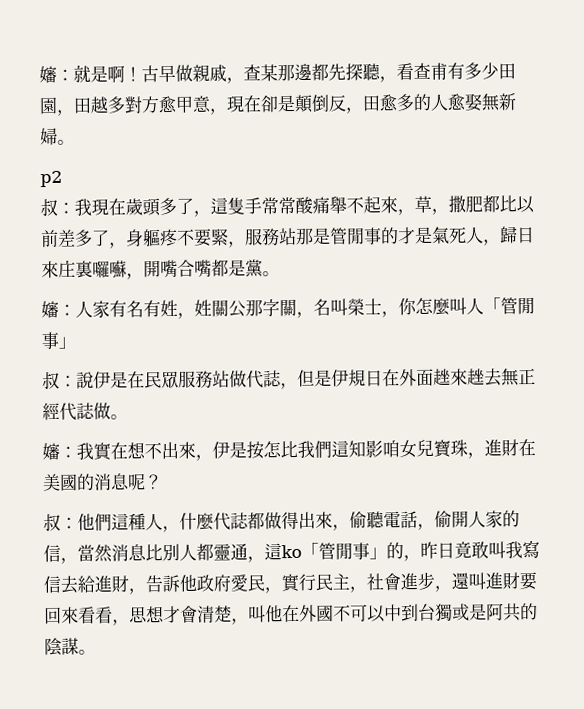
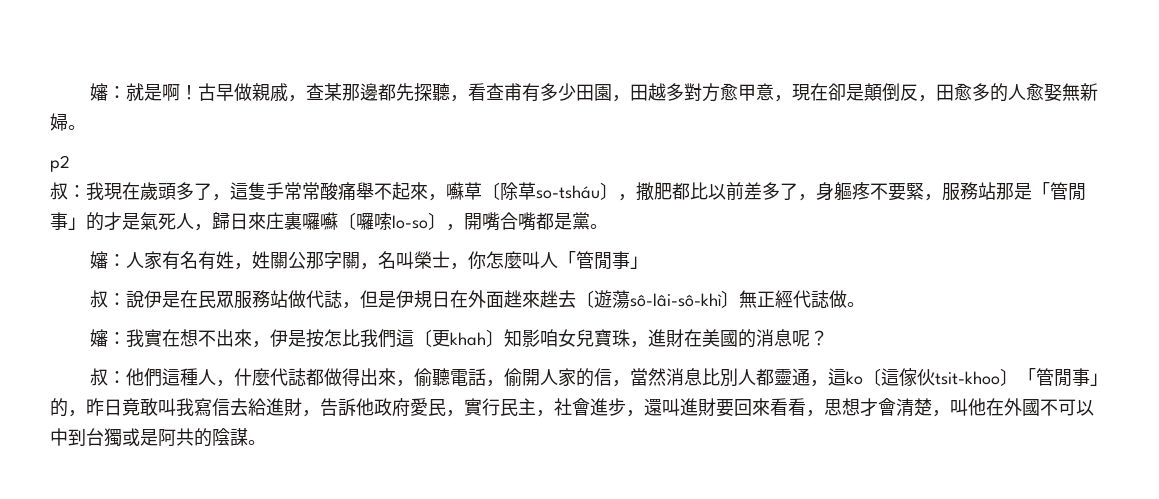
[414,195,432,213] 草 -> [446,182,618,200] 囌草〔除草so-tsháu〕
[329,227,382,245] 管閒事 -> [1032,182,1086,200] [50,212,86,230] 「管閒事」
(127, 269) none -> [338,212,446,230] 〔囉嗦lo-so〕
(502, 377) none -> [575,290,739,309] 〔遊蕩sô-lâi-sô-khì〕
(349, 449) none -> [413,329,504,347] 〔更khah〕
(302, 551) none -> [862,368,1018,387] 〔這傢伙tsit-khoo〕

